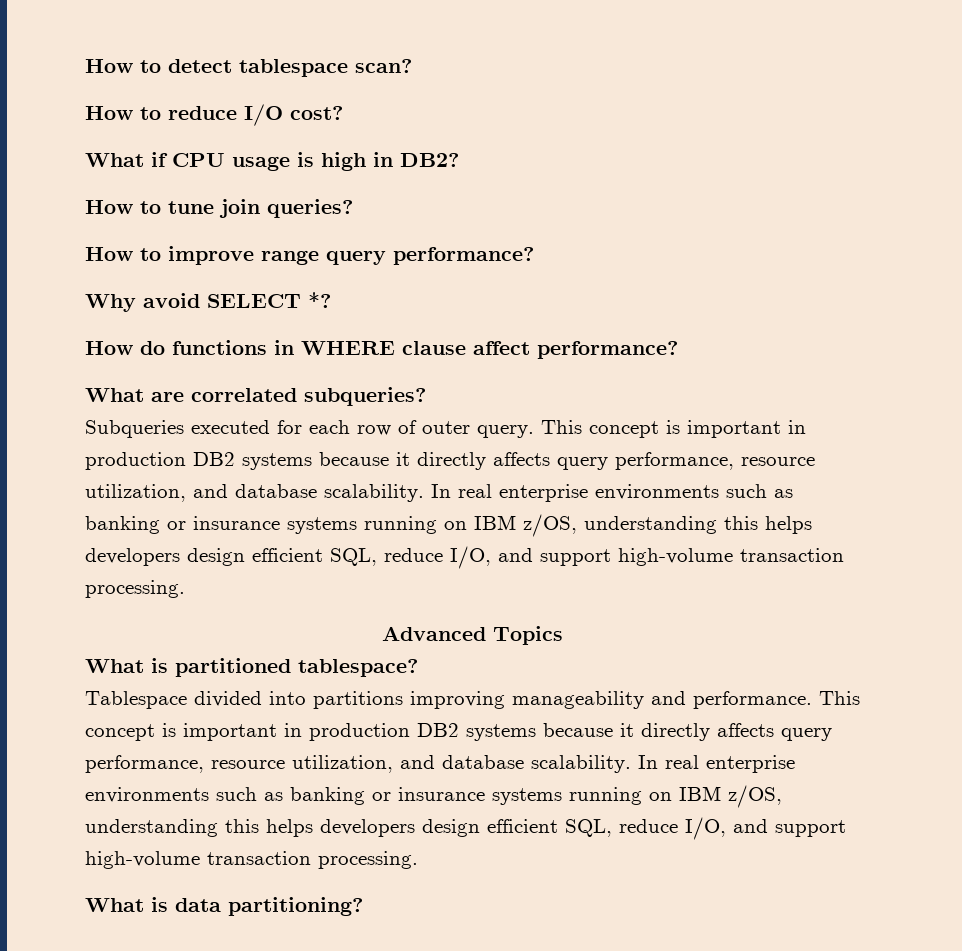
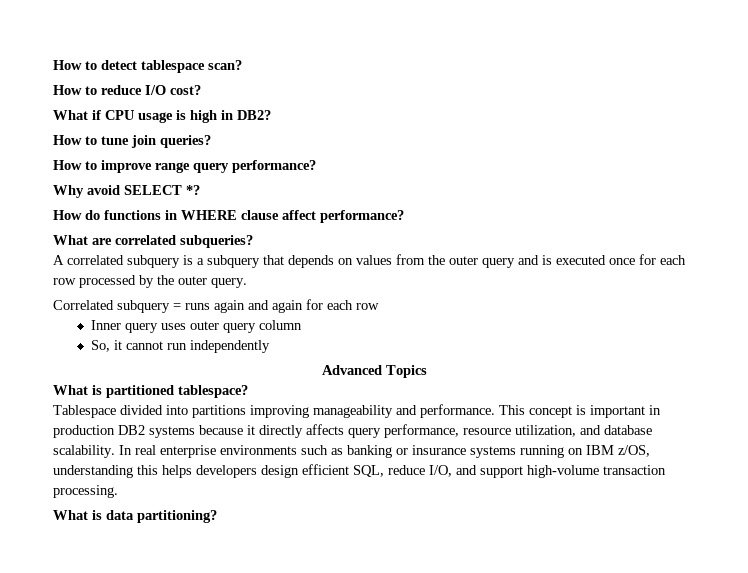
[85,420,806,438] [85,452,815,470] [85,484,793,502] [85,514,812,537] [85,546,844,569] [85,580,185,598] Subqueries executed for each row of outer query. This concept is important in production DB2 systems because it directly affects query performance, resource utilization, and database scalability. In real enterprise environments such as banking or insurance systems running on IBM z/OS, understanding this helps developers design efficient SQL, reduce I/O, and support high‑volume transaction processing. -> [53,254,686,268] [53,275,247,288] [53,299,379,313] [90,320,302,333] [90,340,270,353] A correlated subquery is a subquery that depends on values from the outer query and is executed once for each row processed by the outer query. // Correlated subquery = runs again and again for each row // Inner query uses outer query column // So, it cannot run independently

